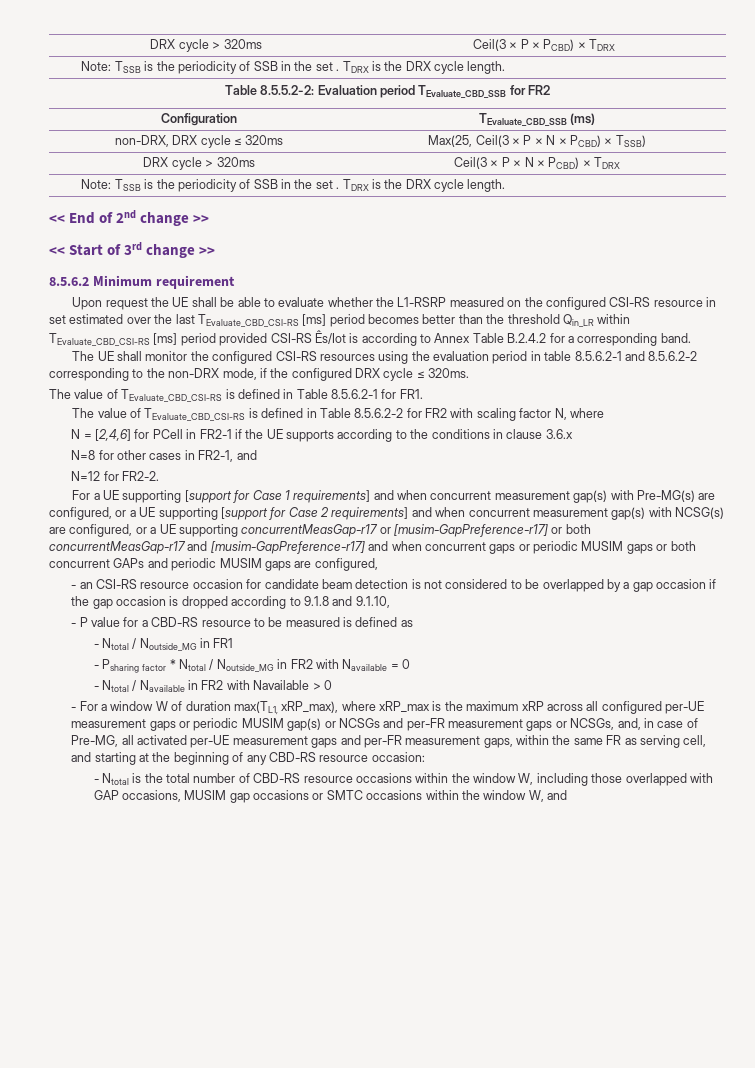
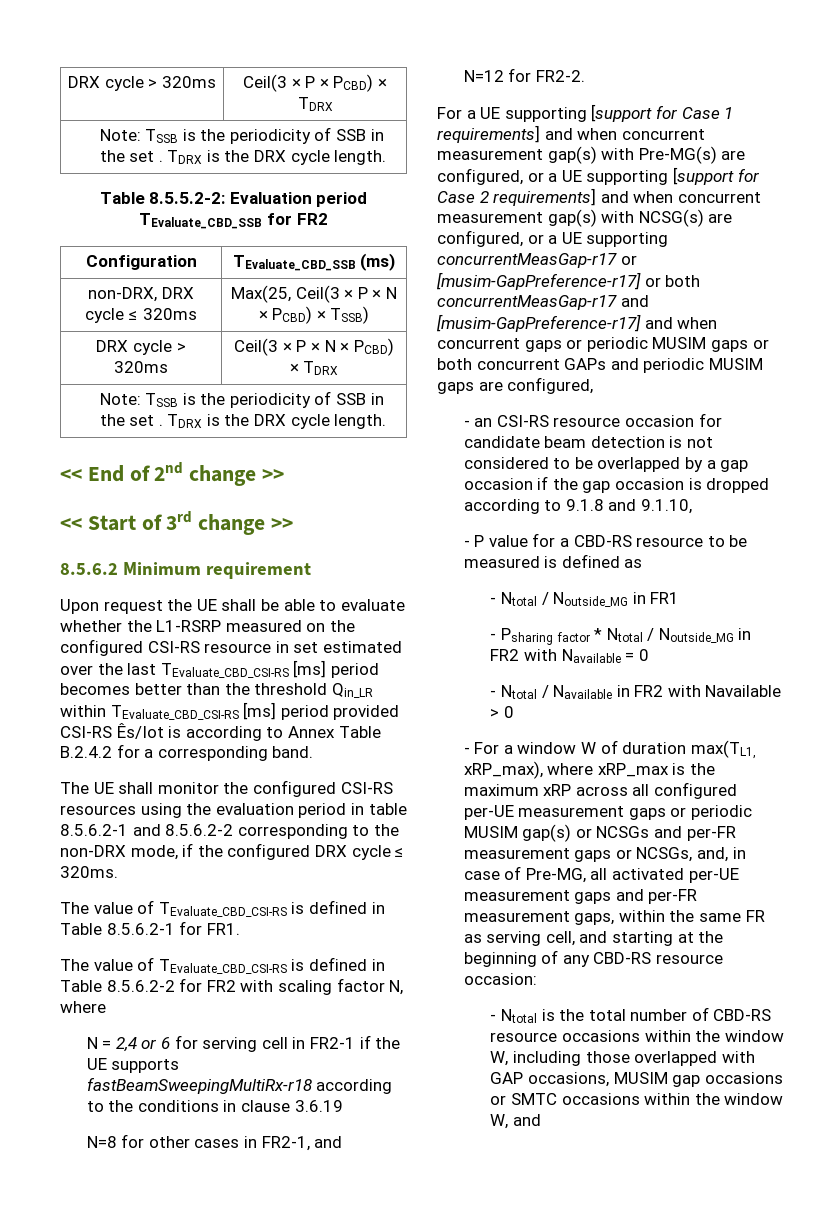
[95,429,183,441] [2,4,6] for PCell -> [115,1035,288,1052] 2,4 or 6 for serving cell
(335, 436) none -> [86,1077,312,1094] fastBeamSweepingMultiRx-r18
[545,429,573,439] 3.6.x -> [294,1100,343,1112] 3.6.19

